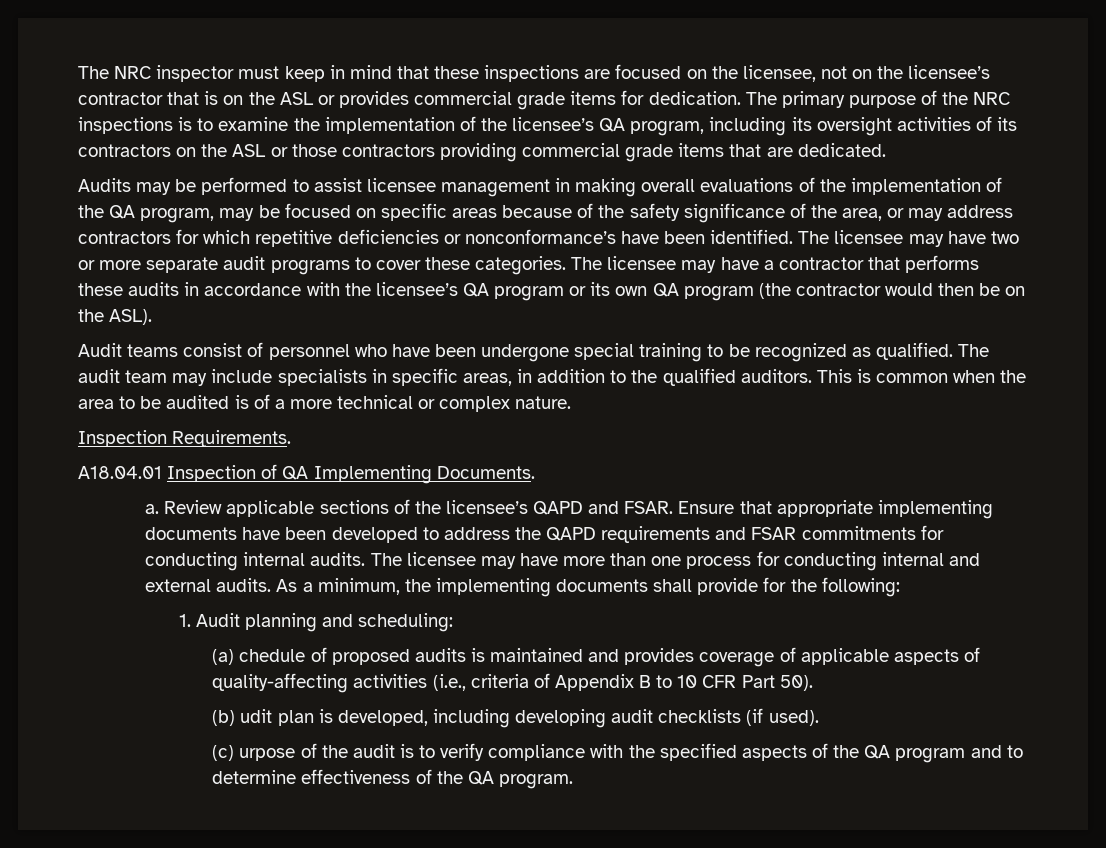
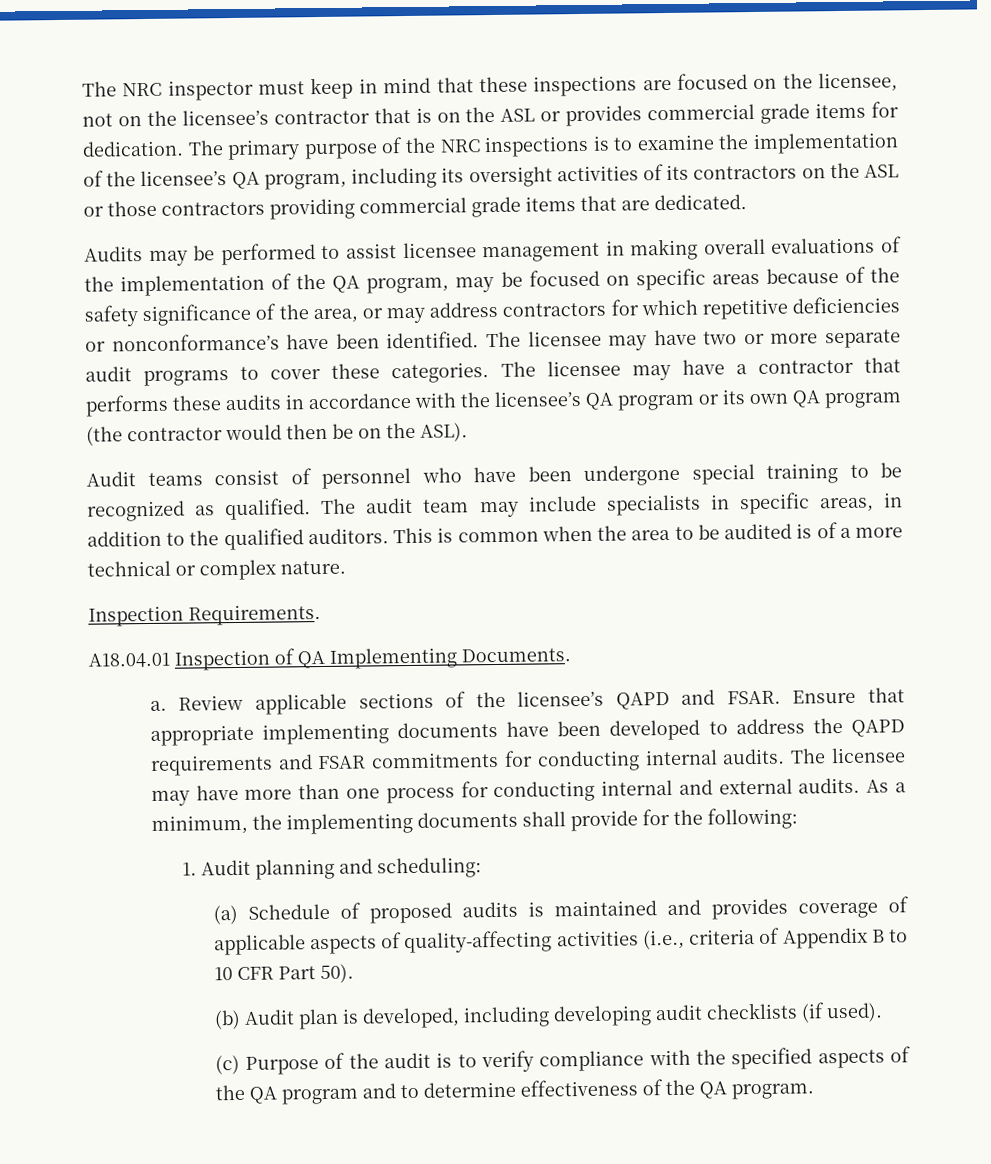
[239,649,306,662] chedule -> [247,903,330,920] Schedule
[240,709,273,723] udit -> [243,1009,295,1025] Audit
[239,748,296,761] urpose -> [245,1056,320,1075] Purpose

